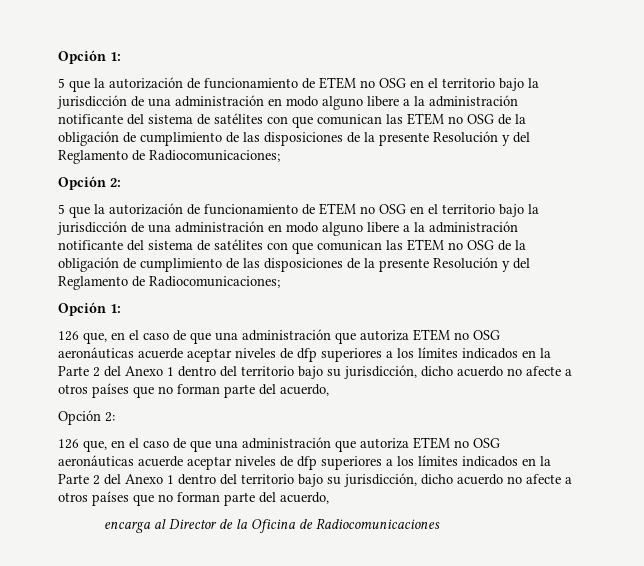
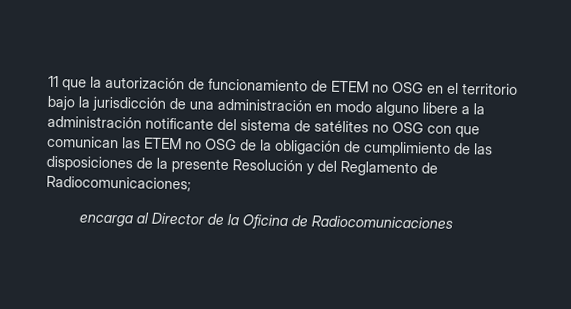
[58,50,121,64] [58,78,65,88] Opción 1: // 5 -> [48,75,59,88] 11
(263, 118) none -> [372,121,424,134] no OSG
[58,176,121,190] [58,203,539,218] [57,221,518,236] [58,239,526,254] [58,257,530,272] [58,276,280,290] [58,302,121,316] [58,329,500,344] [58,347,551,362] [58,365,572,379] [58,383,329,398] [58,410,115,425] [58,437,500,452] [58,455,551,470] [58,473,572,487] [58,491,329,506] // Opción 2: // 5 que la autorización de funcionamiento de ETEM no OSG en el territorio bajo la jurisdicción de una administración en modo alguno libere a la administración notificante del sistema de satélites con que comunican las ETEM no OSG de la obligación de cumplimiento de las disposiciones de la presente Resolución y del Reglamento de Radiocomunicaciones; // Opción 1: // 126 que, en el caso de que una administración que autoriza ETEM no OSG aeronáuticas acuerde aceptar niveles de dfp superiores a los límites indicados en la Parte 2 del Anexo 1 dentro del territorio bajo su jurisdicción, dicho acuerdo no afecte a otros países que no forman parte del acuerdo, // Opción 2: // 126 que, en el caso de que una administración que autoriza ETEM no OSG aeronáuticas acuerde aceptar niveles de dfp superiores a los límites indicados en la Parte 2 del Anexo 1 dentro del territorio bajo su jurisdicción, dicho acuerdo no afecte a otros países que no forman parte del acuerdo, -> (191, 183) none

